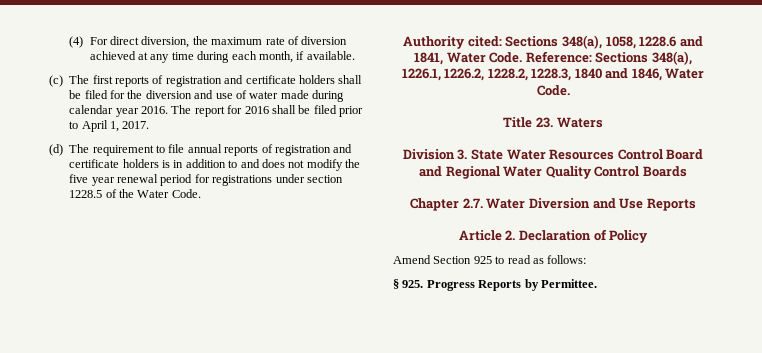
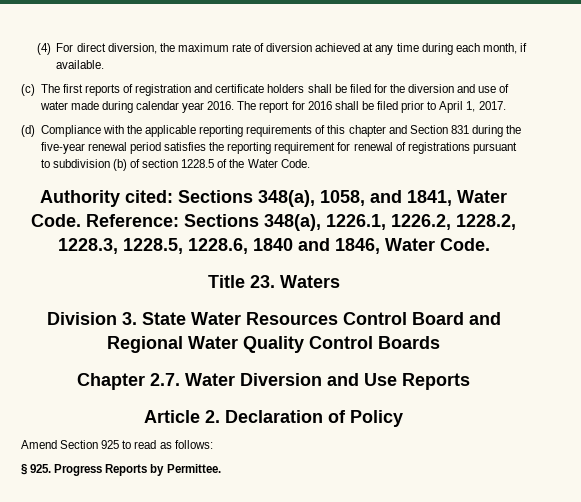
[69,144,353,156] [69,159,361,171] [69,174,305,186] The requirement to file annual reports of registration and certificate holders is in addition to and does not modify the five year renewal period for registrations under -> [40,125,522,137] [40,142,517,154] [40,159,141,171] Compliance with the applicable reporting requirements of this chapter and Section 831 during the five-year renewal period satisfies the reporting requirement for renewal of registrations pursuant to subdivision (b) of
[639,36,677,47] 1228.6 -> (365, 198) none
(572, 74) none -> [122,238,248,254] 1228.5, 1228.6,

